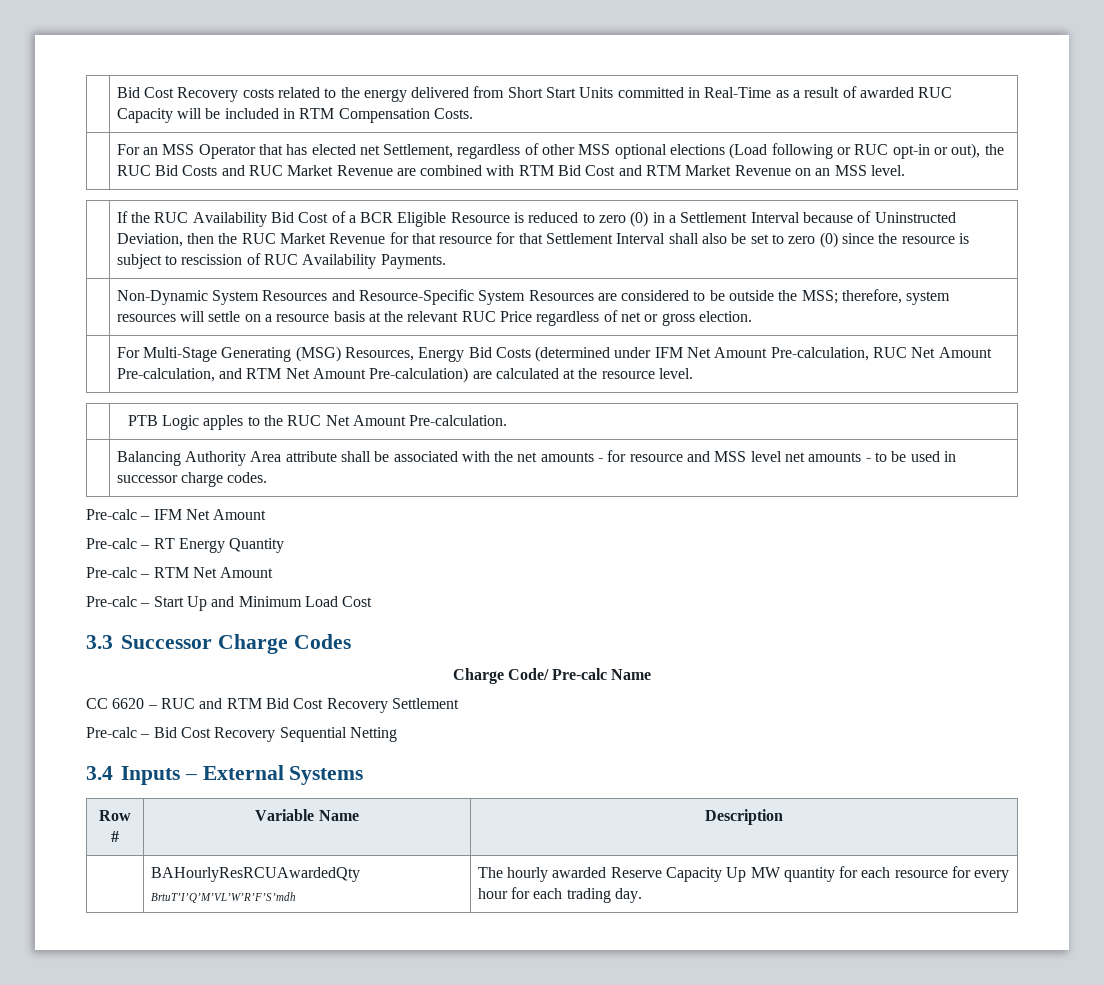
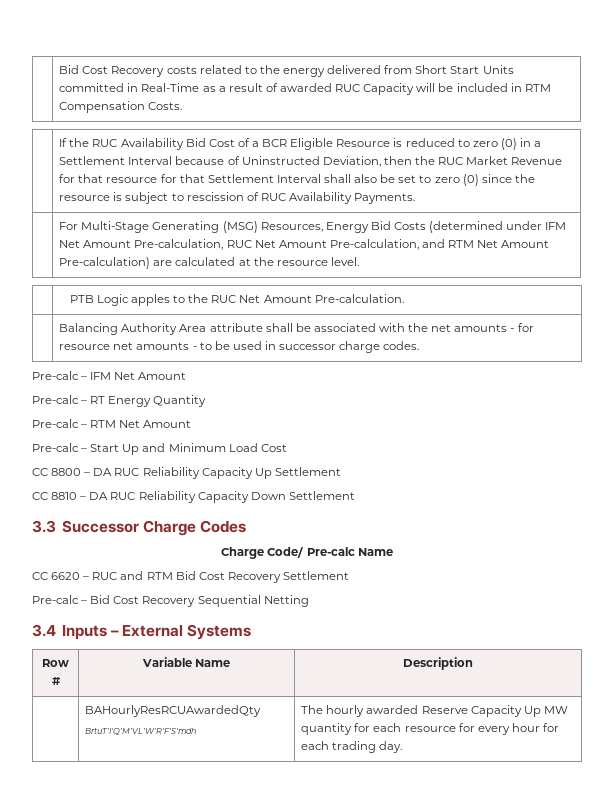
[116,143,1004,159] [116,165,905,176] // | For an MSS Operator that has elected net Settlement, regardless of other MSS optional elections (Load following or RUC opt-in or out), the RUC Bid Costs and RUC Market Revenue are combined with RTM Bid Cost and RTM Market Revenue on an MSS level. -> (183, 106) none
[116,289,951,305] [116,310,753,326] // | Non-Dynamic System Resources and Resource-Specific System Resources are considered to be outside the MSS; therefore, system resources will settle on a resource basis at the relevant RUC Price regardless of net or gross election. -> (416, 198) none
[687,451,782,462] and MSS level -> (111, 347) none
(373, 601) none -> [32,467,341,479] [32,491,355,503] // CC 8800 – DA RUC Reliability Capacity Up Settlement // CC 8810 – DA RUC Reliability Capacity Down Settlement

